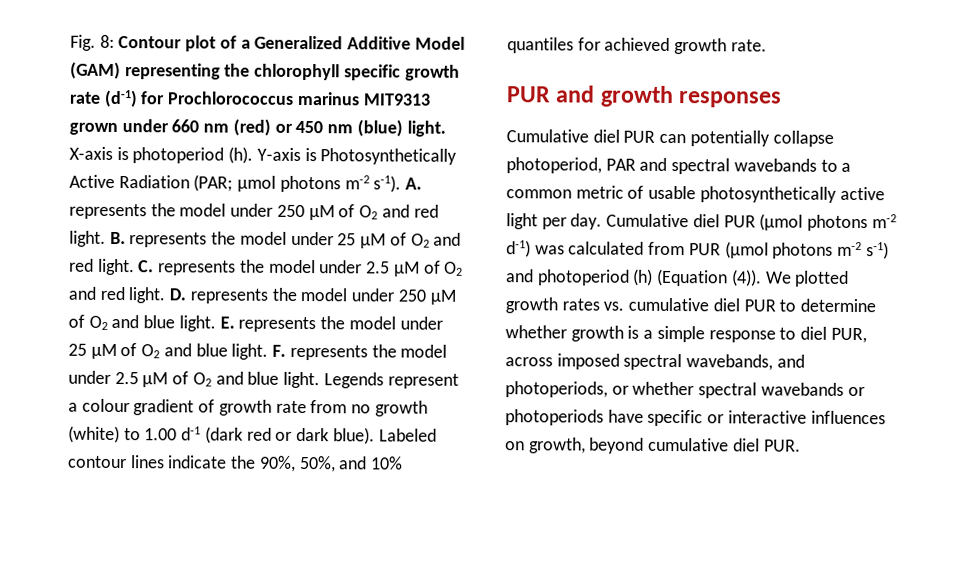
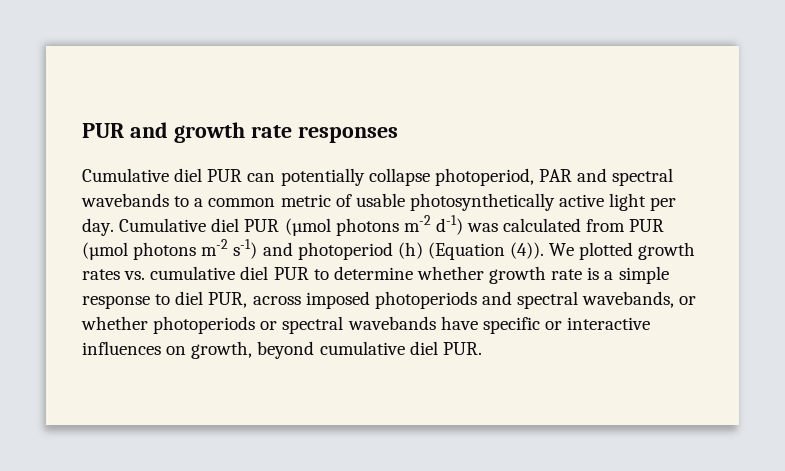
[70,34,465,52] [70,61,460,81] [69,89,431,108] [69,118,446,137] [69,146,458,165] [69,174,423,193] [69,203,439,221] [69,230,462,249] [69,258,464,277] [68,286,456,305] [68,314,443,333] [68,343,448,361] [68,370,459,389] [68,398,428,417] [68,425,437,445] [68,455,404,473] [507,37,767,55] Fig. 8: Contour plot of a Generalized Additive Model (GAM) representing the chlorophyll specific growth rate (d-1) for Prochlorococcus marinus MIT9313 grown under 660 nm (red) or 450 nm (blue) light. X-axis is photoperiod (h). Y-axis is Photosynthetically Active Radiation (PAR; µmol photons m-2 s-1). A. represents the model under 250 µM of O2 and red light. B. represents the model under 25 µM of O2 and red light. C. represents the model under 2.5 µM of O2 and red light. D. represents the model under 250 µM of O2 and blue light. E. represents the model under 25 µM of O2 and blue light. F. represents the model under 2.5 µM of O2 and blue light. Legends represent a colour gradient of growth rate from no growth (white) to 1.00 d-1 (dark red or dark blue). Labeled contour lines indicate the 90%, 50%, and 10% quantiles for achieved growth rate. // -> (82, 130) none
(674, 96) none -> [250,125,292,138] rate
(624, 333) none -> [551,269,583,280] rate
[623,353,805,371] [505,381,865,399] [505,409,604,426] spectral wavebands, and photoperiods, or whether spectral wavebands or photoperiods -> [374,291,697,309] [81,316,436,334] photoperiods and spectral wavebands, or whether photoperiods or spectral wavebands

